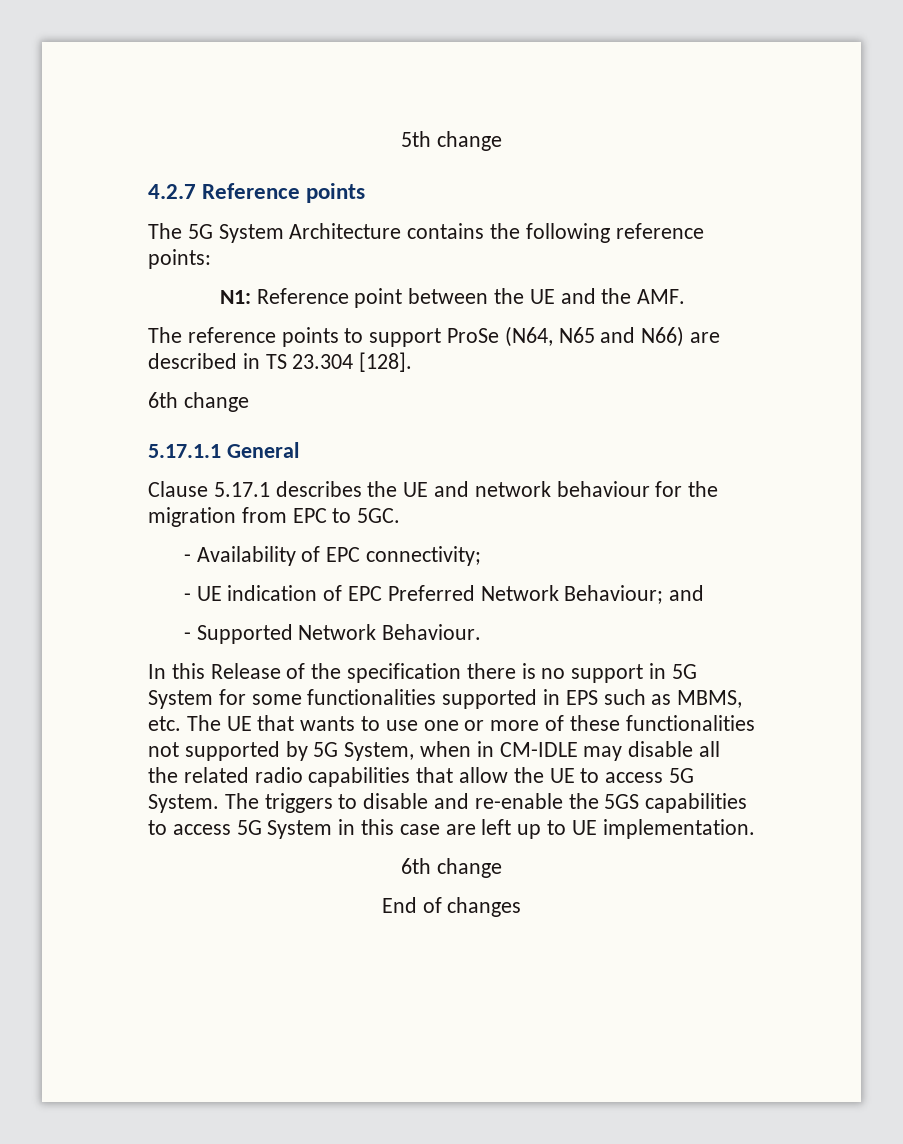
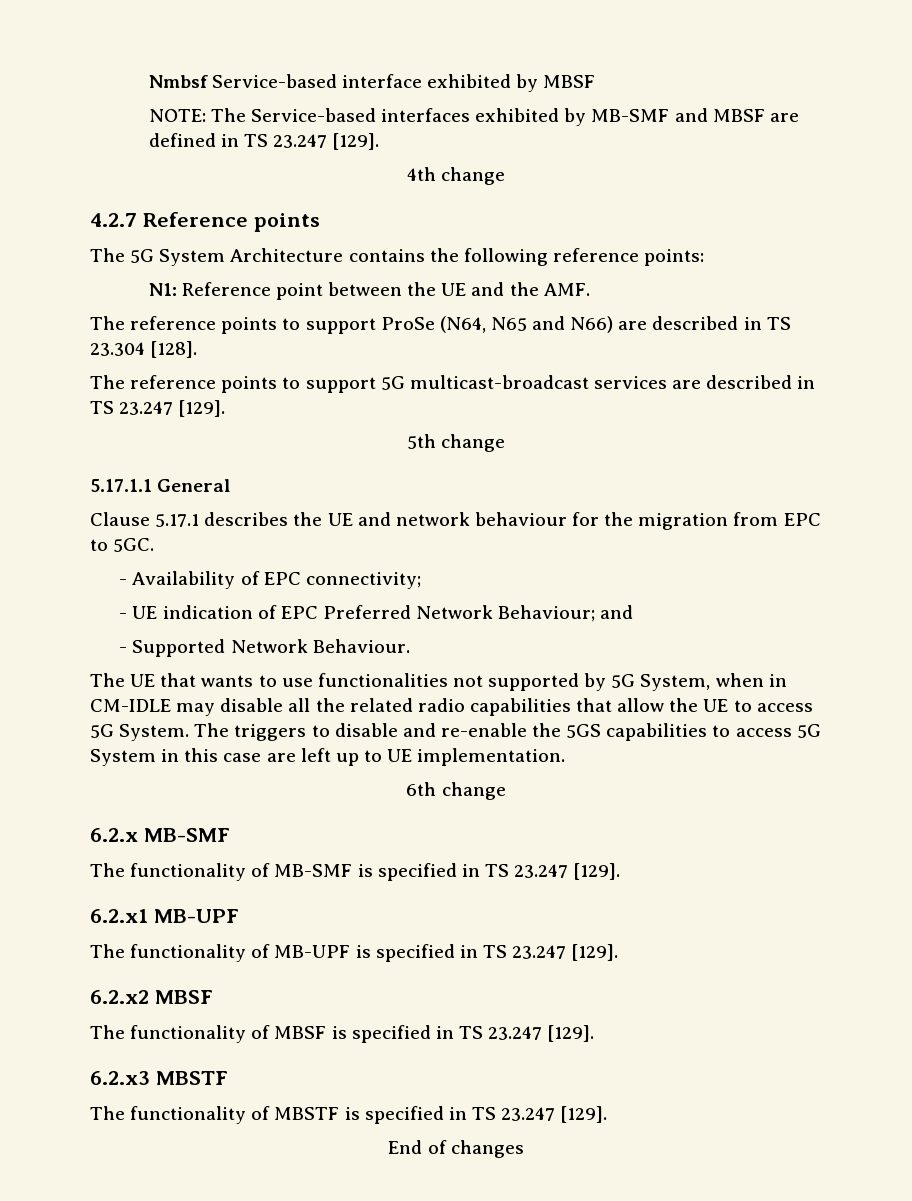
[401,131,432,147] 5th -> [148,74,596,92] [148,108,799,126] [148,133,380,150] [406,167,436,181] Nmbsf Service-based interface exhibited by MBSF // NOTE: The Service-based interfaces exhibited by MB-SMF and MBSF are defined in TS 23.247 [129]. // 4th
[148,392,178,408] 6th -> [90,375,816,393] [90,400,226,417] [406,434,436,449] The reference points to support 5G multicast-broadcast services are described in TS 23.247 [129]. // 5th
[148,663,697,683] [148,689,743,709] [148,716,181,731] In this Release of the specification there is no support in 5G System for some functionalities supported in EPS such as MBMS, etc. -> (410, 646) none
[423,715,620,731] one or more of these -> (313, 682) none
(502, 868) none -> [90,828,230,842] [90,863,621,881] [90,909,239,923] [90,944,619,962] [90,990,213,1004] [90,1025,595,1043] [90,1071,228,1085] [90,1106,608,1124] // 6.2.x MB-SMF // The functionality of MB-SMF is specified in TS 23.247 [129]. // 6.2.x1 MB-UPF // The functionality of MB-UPF is specified in TS 23.247 [129]. // 6.2.x2 MBSF // The functionality of MBSF is specified in TS 23.247 [129]. // 6.2.x3 MBSTF // The functionality of MBSTF is specified in TS 23.247 [129].

